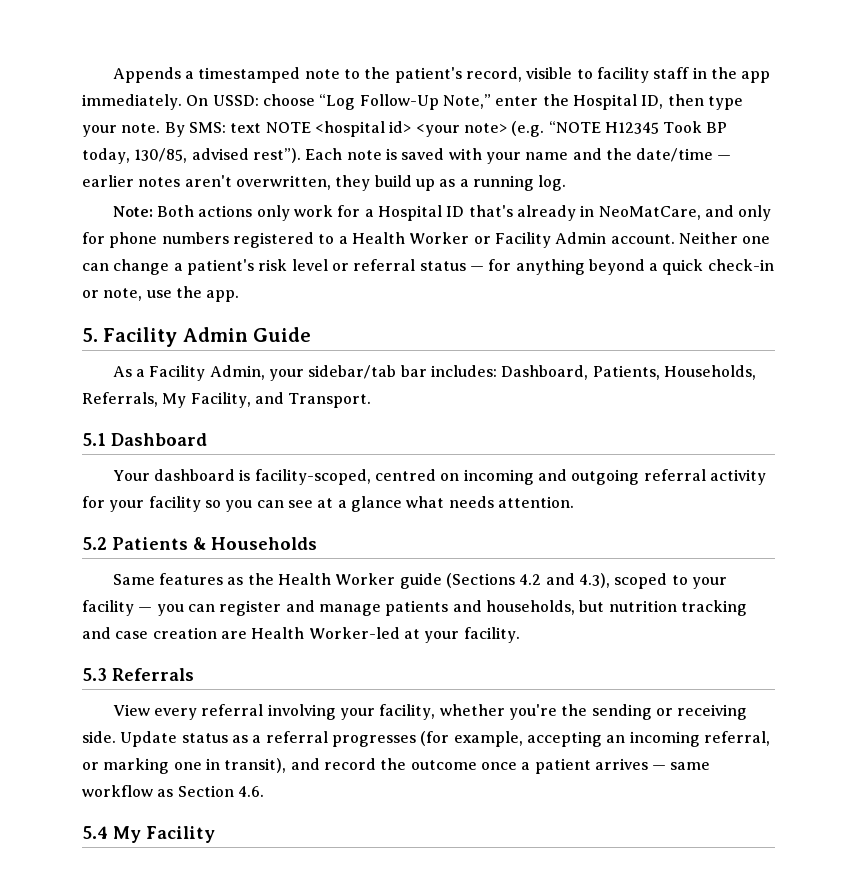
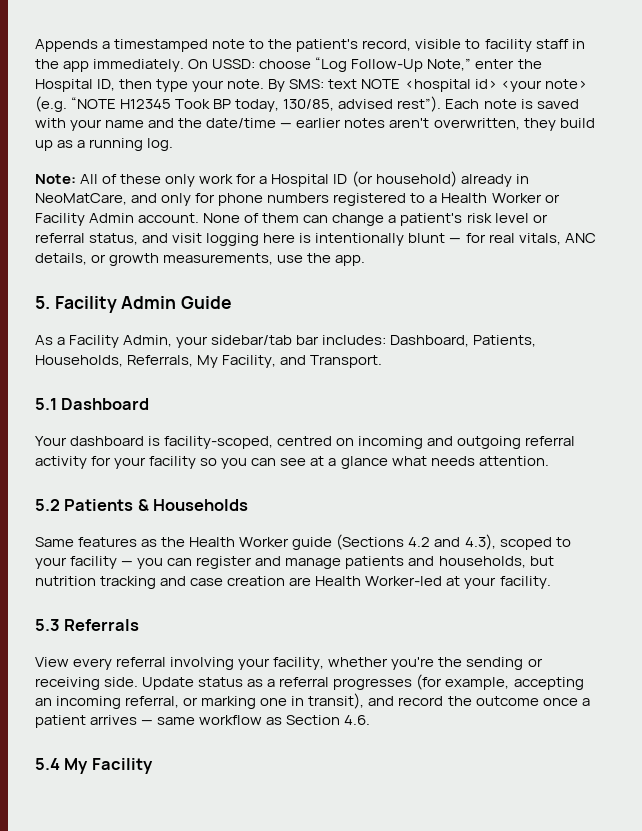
[157,205,253,217] Both actions -> [80,174,162,184] All of these
[468,205,513,217] that's -> [351,171,457,187] (or household)
[678,232,771,244] Neither one -> [203,213,300,223] None of them
[419,259,774,275] [82,288,143,301] status — for anything beyond a quick check-in or note, -> [89,233,596,246] [35,253,274,266] status, and visit logging here is intentionally blunt — for real vitals, ANC details, or growth measurements,

